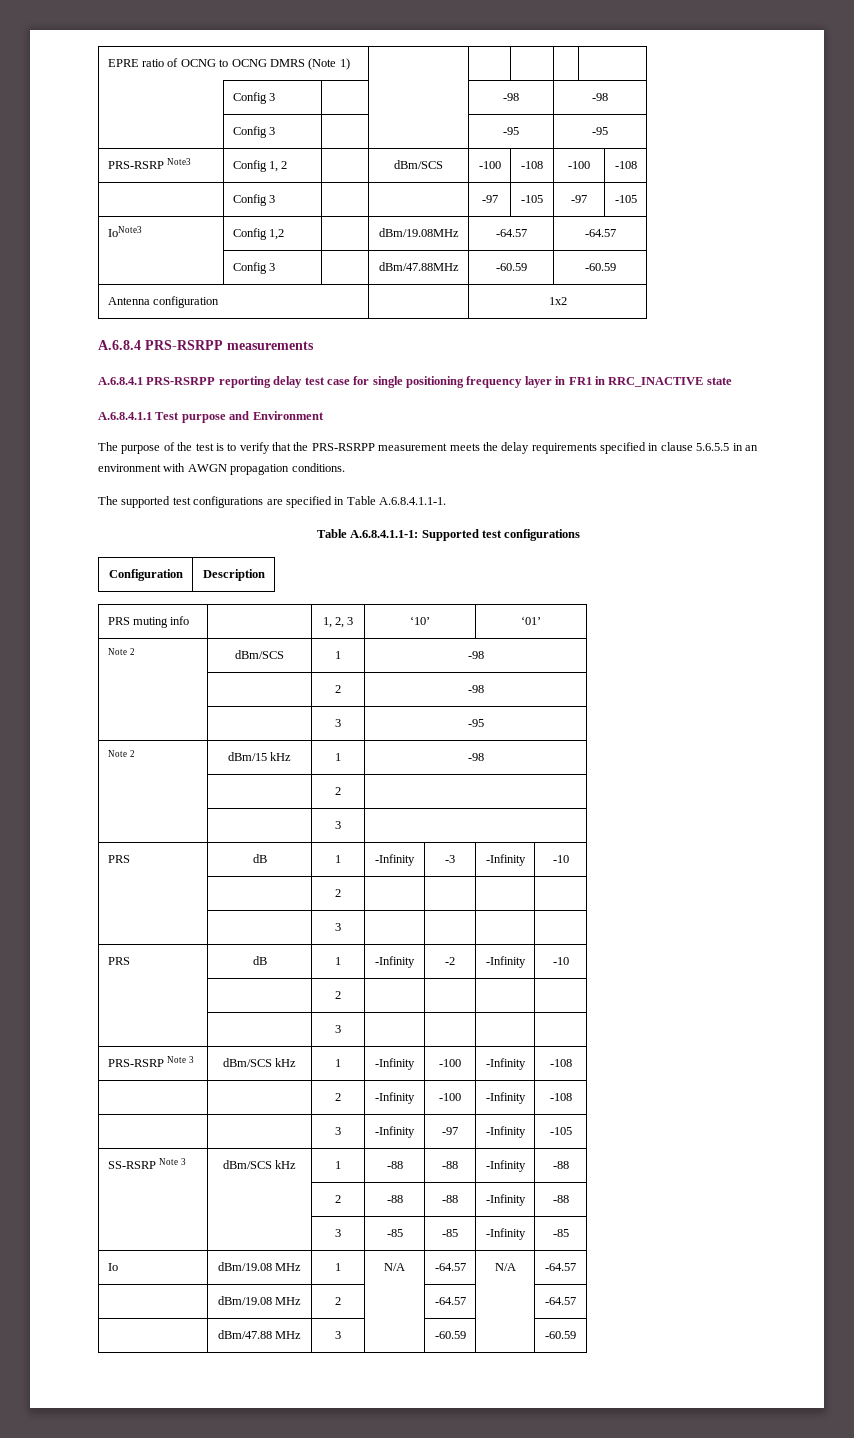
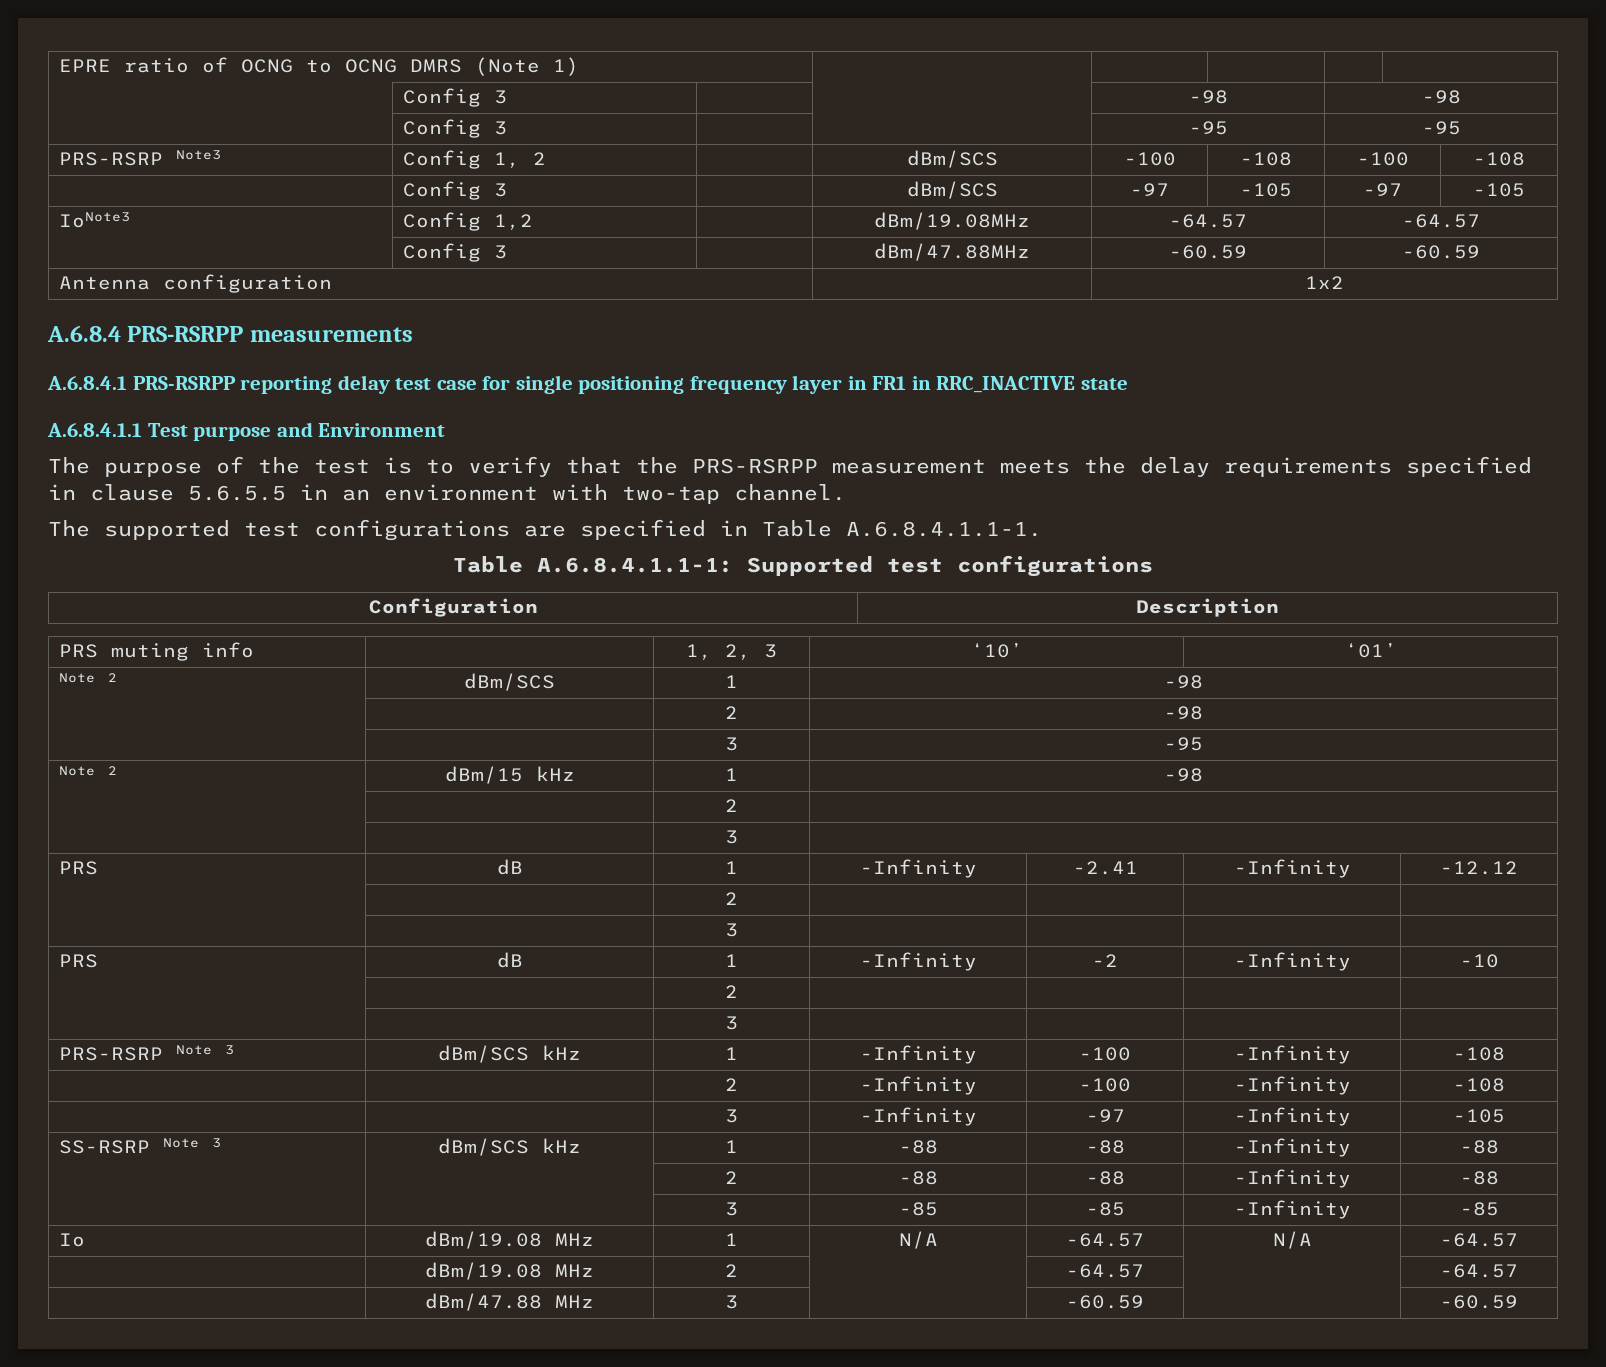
(276, 199) none -> [906,181,998,199] dBm/SCS
[187,463,345,475] AWGN propagation conditions. -> [622,484,846,504] two-tap channel.
[445,855,455,863] [485,854,526,866] [552,855,569,863] -3 | -Infinity | -10 -> [1072,861,1138,875] [1233,859,1351,878] [1440,861,1518,875] -2.41 | -Infinity | -12.12

